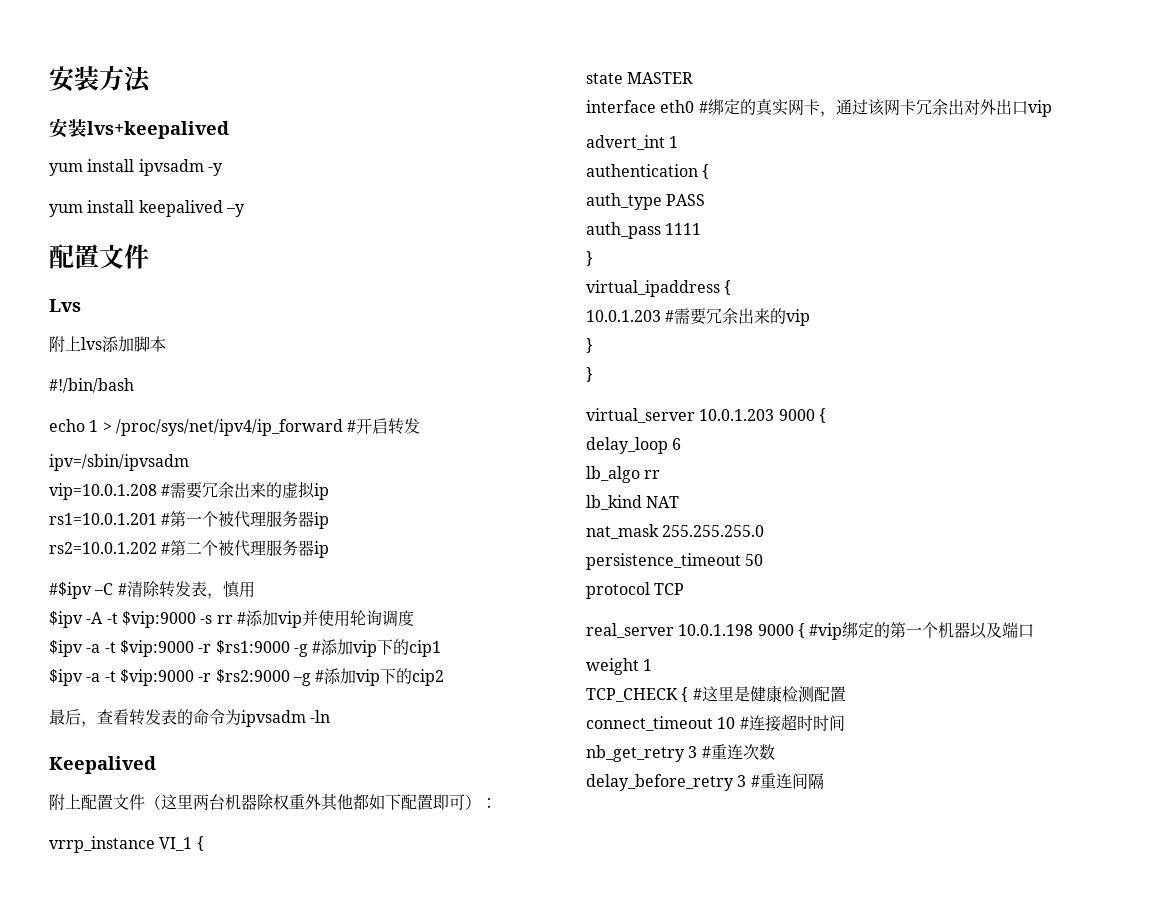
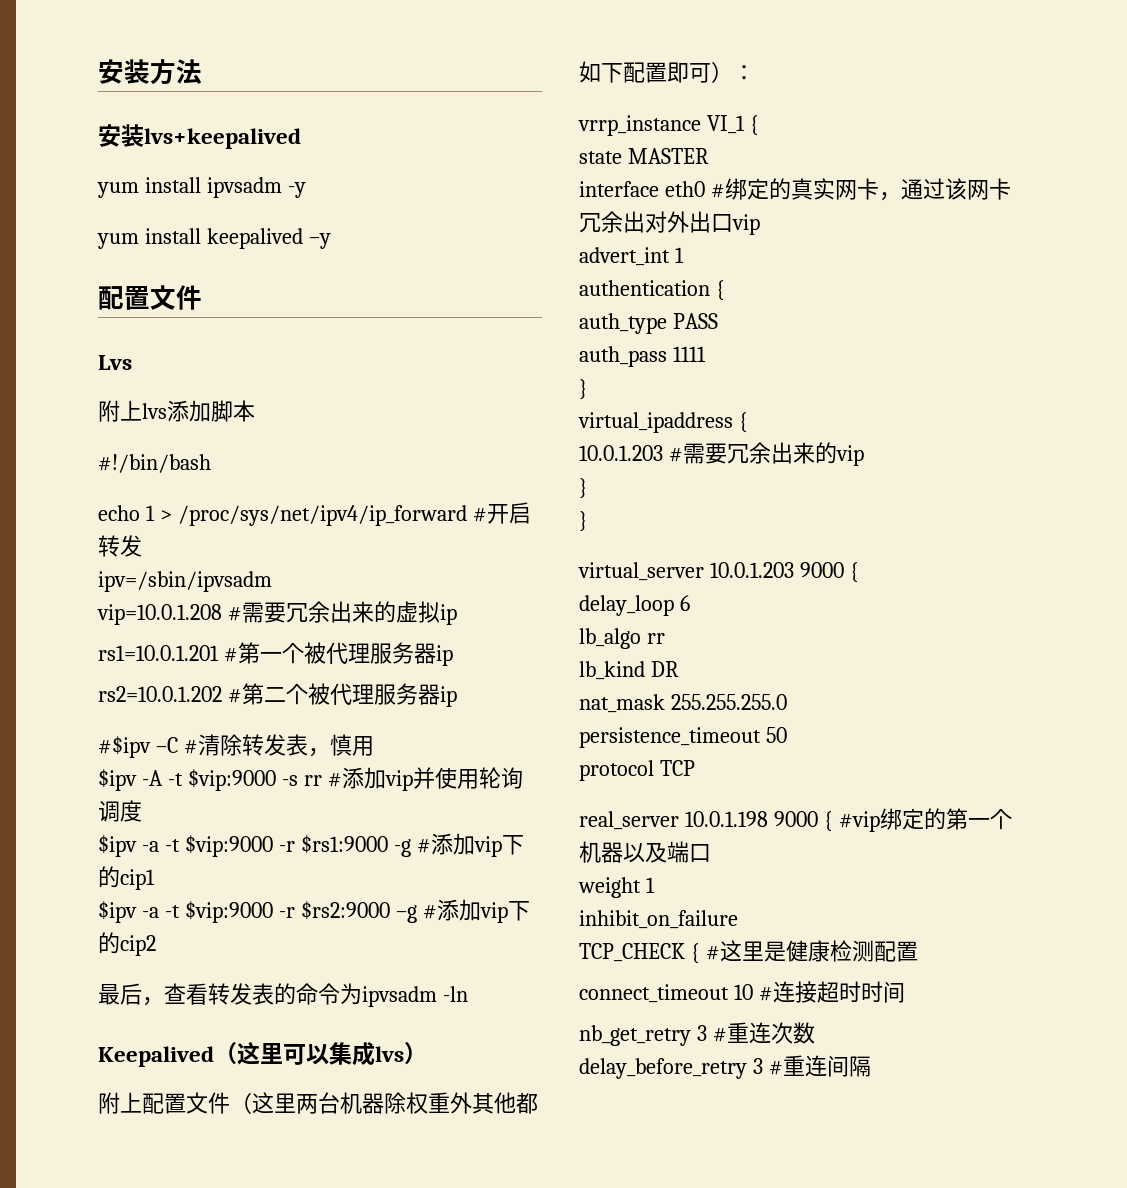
(156, 765) none -> [214,1042,427,1066] （这里可以集成lvs）
[646,496,680,508] NAT -> [650,661,679,677] DR
(653, 665) none -> [579,910,738,929] // inhibit_on_failure

